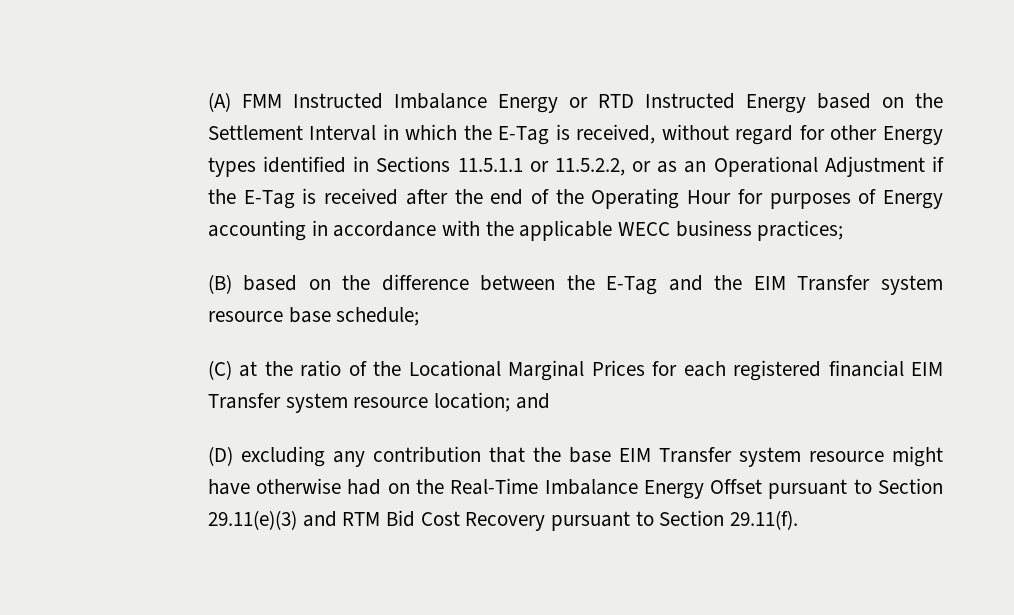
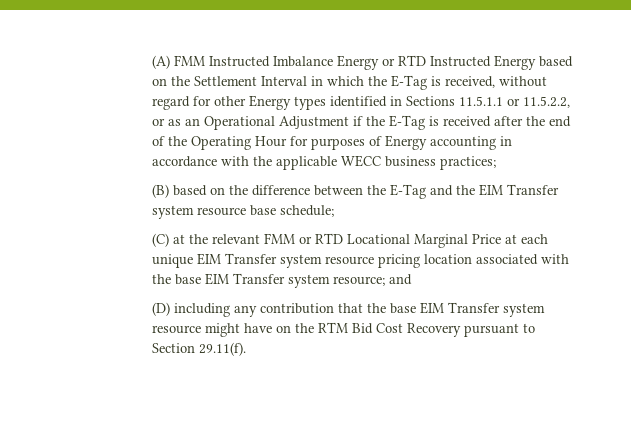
[300,360,943,381] [207,392,510,413] ratio of the Locational Marginal Prices for each registered financial EIM Transfer system resource location; -> [211,233,548,248] [151,253,569,268] [151,273,385,288] relevant FMM or RTD Locational Marginal Price at each unique EIM Transfer system resource pricing location associated with the base EIM Transfer system resource;
[240,446,325,467] excluding -> [173,303,230,317] including
[256,478,943,499] [207,510,337,530] otherwise had on the Real-Time Imbalance Energy Offset pursuant to Section 29.11(e)(3) and -> [275,323,314,333] on the

